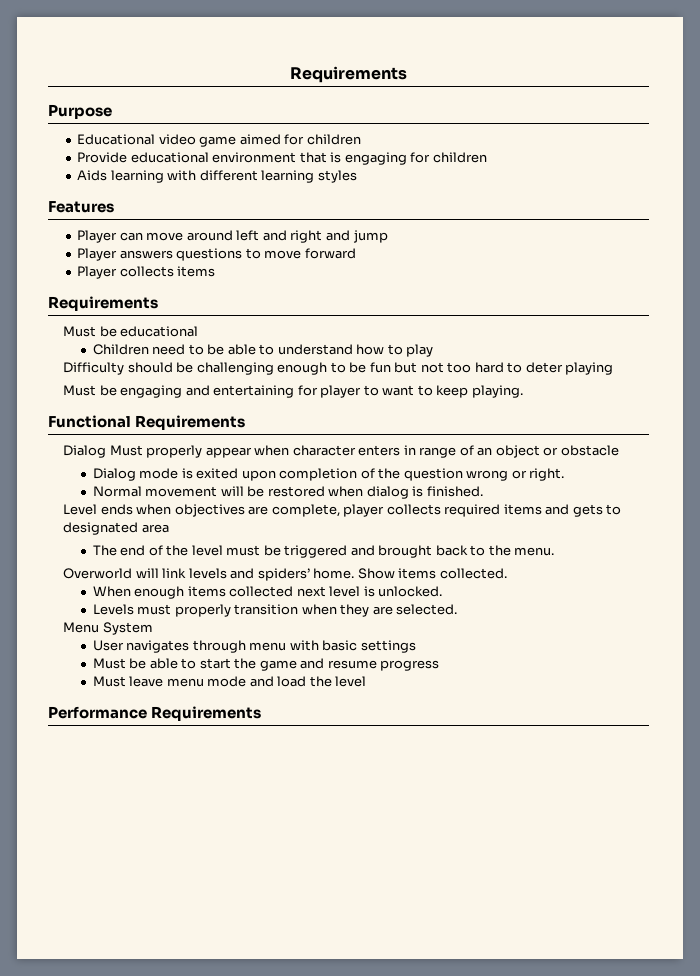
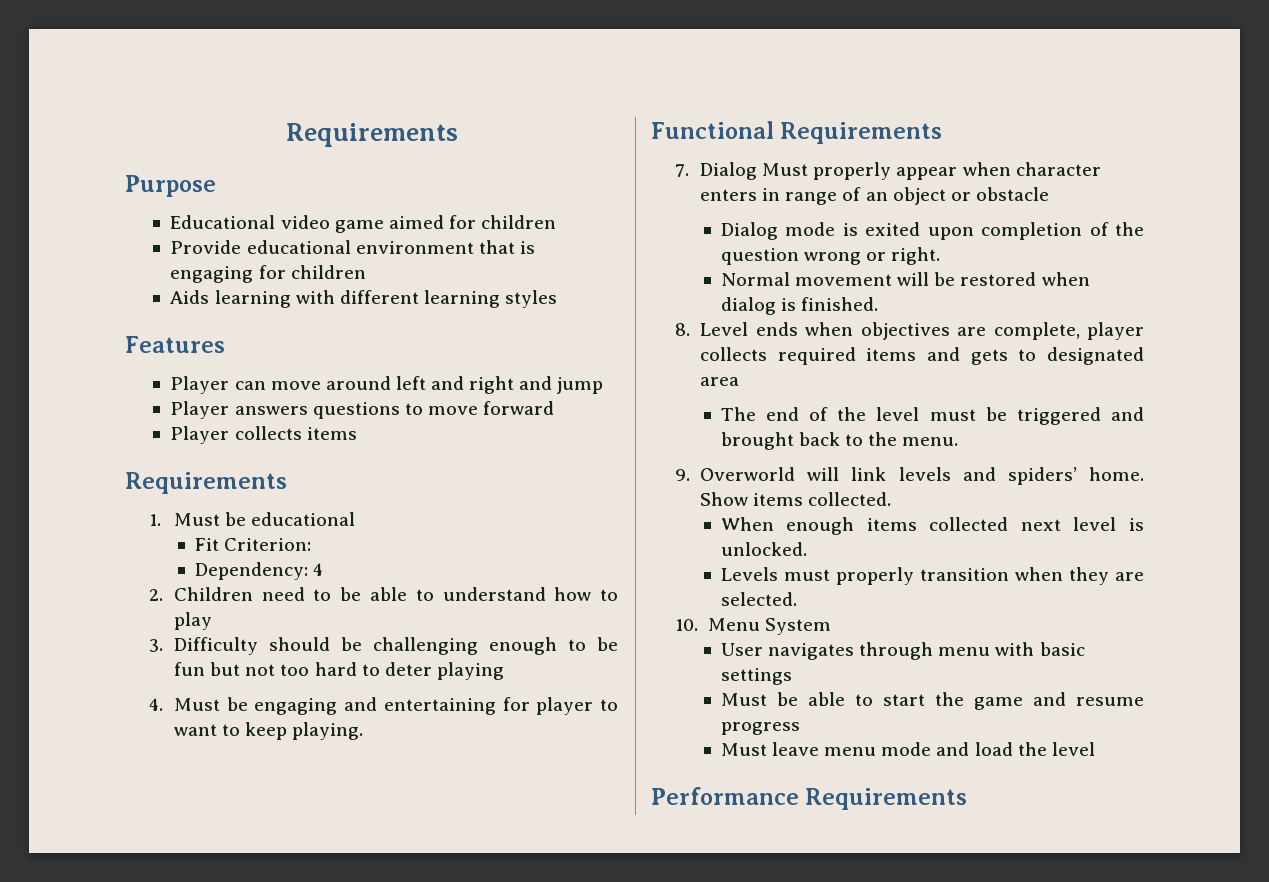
(158, 303) none -> [149,514,162,526] 1.
(199, 331) none -> [194,538,312,551] [194,562,324,580] [149,589,164,601] Fit Criterion: // Dependency: 4 // 2.
(434, 350) none -> [149,639,164,652] 3.
(614, 368) none -> [149,698,164,711] 4.
(246, 422) none -> [675,164,690,177] 7.
(483, 491) none -> [675,323,691,336] 8.
(555, 551) none -> [675,469,691,481] 9.
(458, 609) none -> [675,619,699,631] 10.

